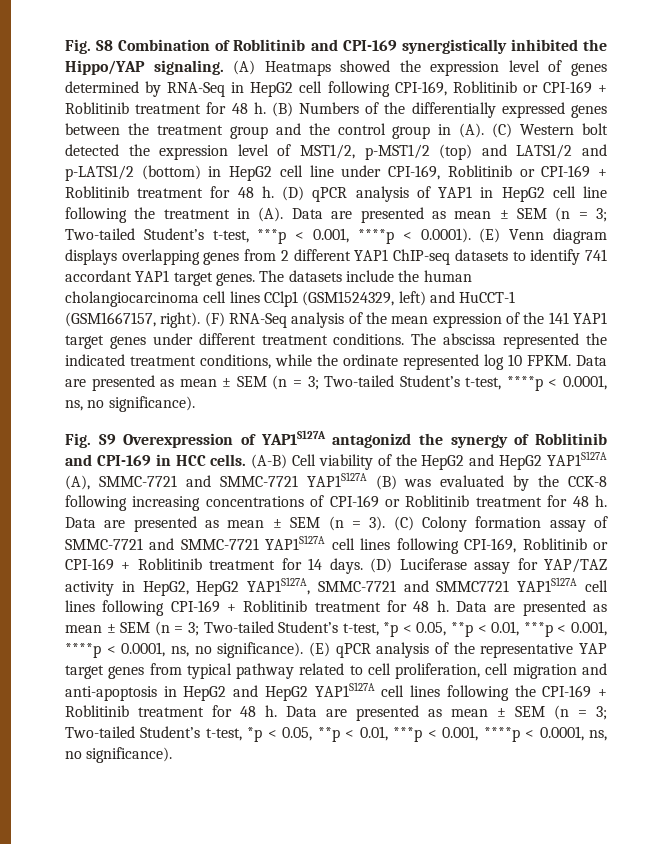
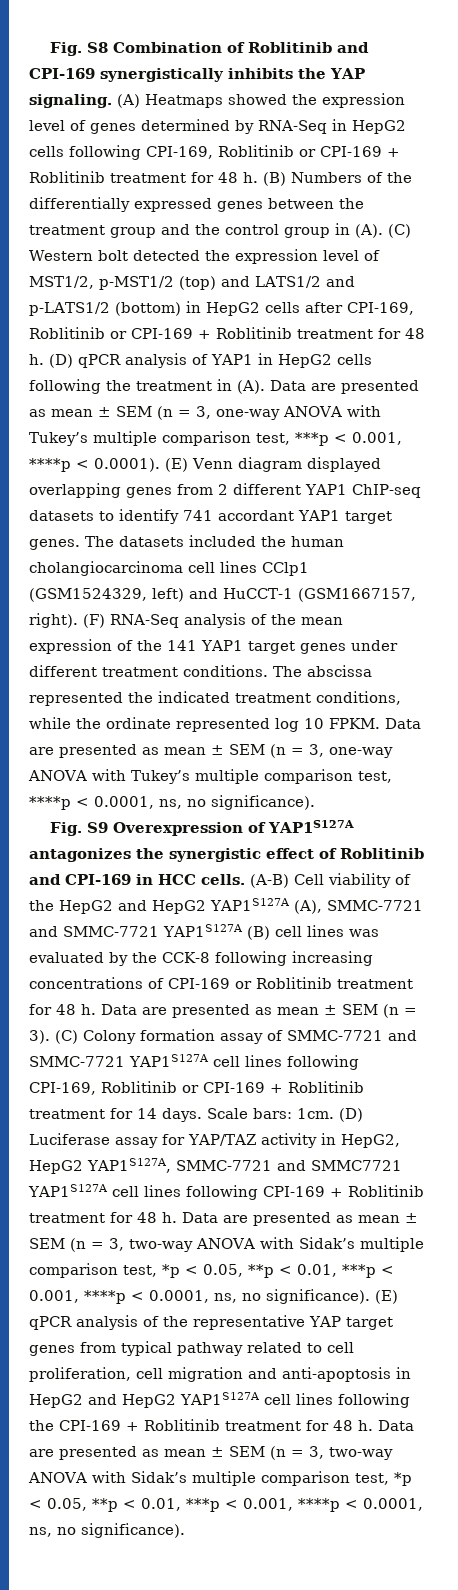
[510,39,607,51] [65,60,145,75] inhibited the Hippo/YAP -> [228,68,365,79] inhibits the YAP
[299,81,323,93] cell -> [29,146,64,157] cells
[279,165,382,177] cell line under -> [265,302,343,313] cells after
[552,186,607,198] cell line -> [336,354,372,365] cells
[595,208,607,222] [65,228,249,243] 3; Two-tailed Student’s t-test, -> [196,405,381,420] [29,431,290,446] 3, one-way ANOVA with Tukey’s multiple comparison test,
[65,249,117,265] displays -> [306,457,381,472] displayed
[345,270,394,282] include -> [189,535,256,547] included
[307,375,502,390] 3; Two-tailed Student’s t-test, -> [309,744,393,758] [28,769,392,784] 3, one-way ANOVA with Tukey’s multiple comparison test,
[332,433,508,448] antagonizd the synergy -> [29,848,314,862] antagonizes the synergistic effect
(397, 482) none -> [274,925,344,937] cell lines
(363, 566) none -> [207,1108,334,1119] Scale bars: 1cm.
[187,621,379,636] 3; Two-tailed Student’s t-test, -> [109,1237,424,1252] [29,1263,157,1278] 3, two-way ANOVA with Sidak’s multiple comparison test,
[596,706,607,720] [65,726,242,741] 3; Two-tailed Student’s t-test, -> [309,1446,393,1460] [28,1471,389,1486] 3, two-way ANOVA with Sidak’s multiple comparison test,

